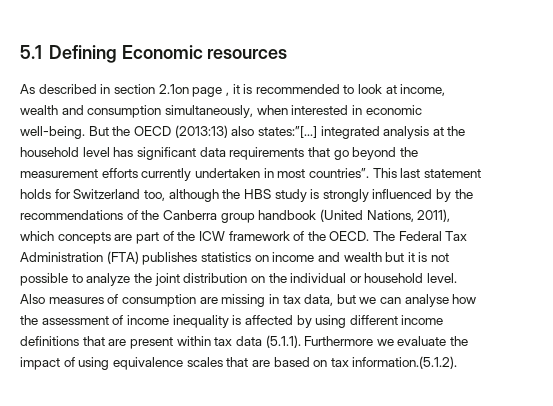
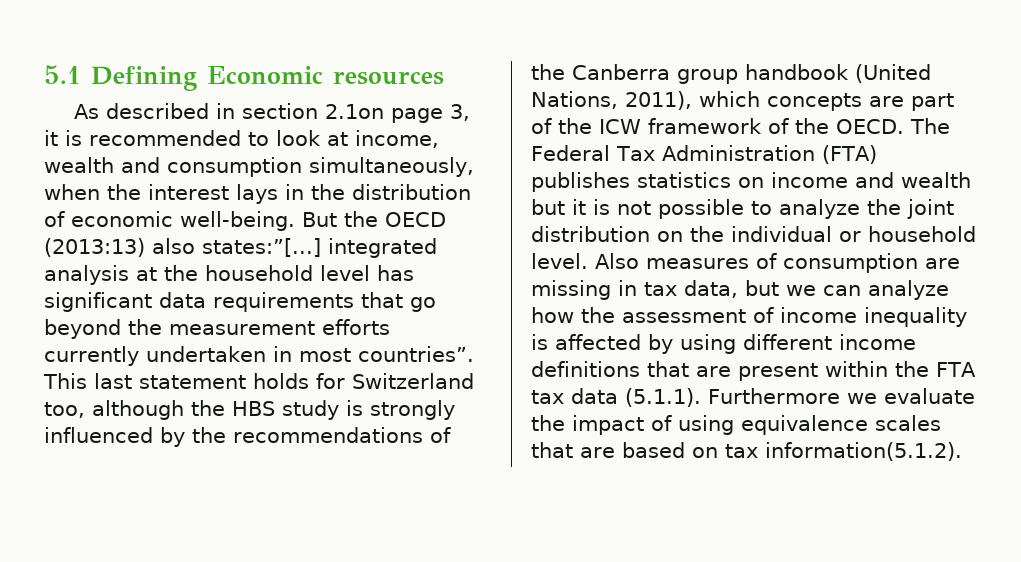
[225,92,229,96] , -> [449,104,470,121] 3,
[291,105,362,115] interested in -> [107,184,471,204] [44,211,65,227] the interest lays in the distribution of
[404,294,449,307] analyse -> [868,280,949,300] analyze
(211, 341) none -> [895,361,976,377] the FTA
[352,356,458,369] information.(5.1.2). -> [765,442,962,461] information(5.1.2).

